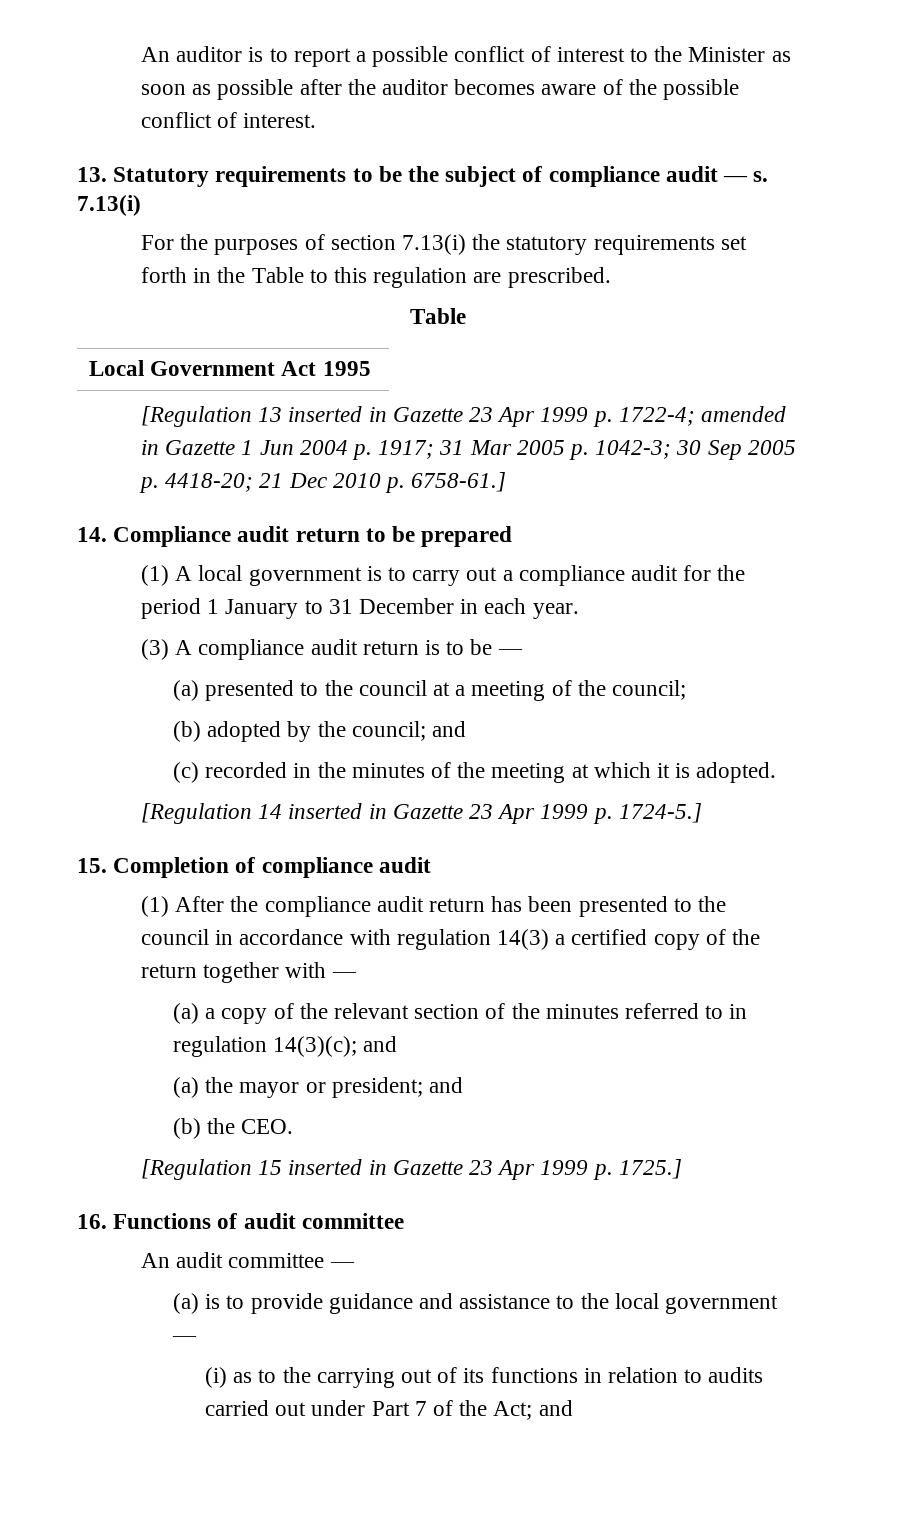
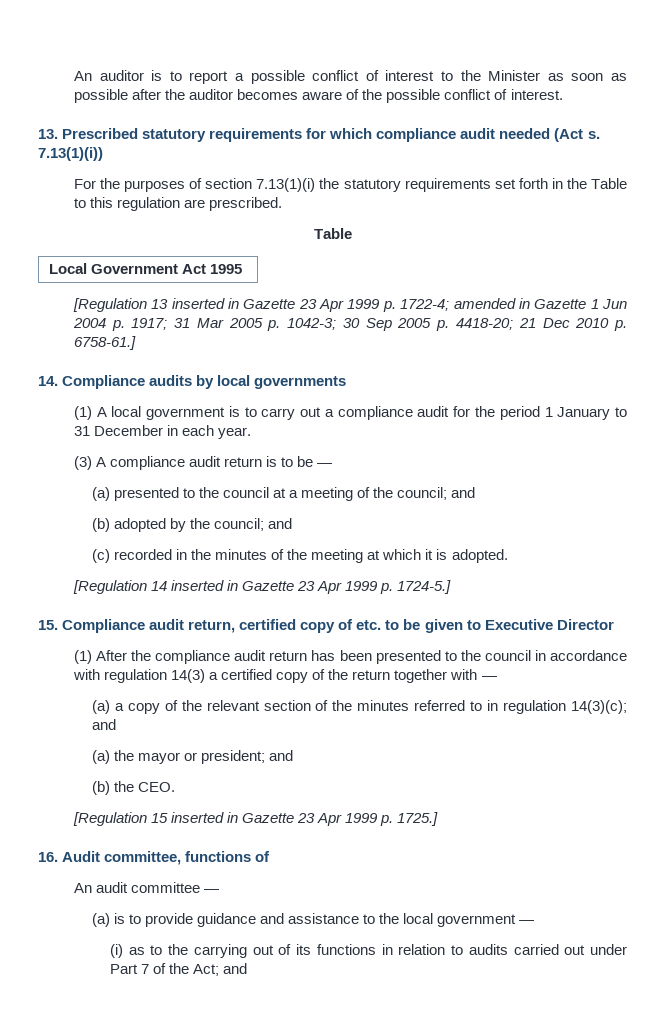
[113,166,769,187] [77,195,141,216] Statutory requirements to be the subject of compliance audit — s. 7.13(i) -> [62,128,600,142] [38,147,103,161] Prescribed statutory requirements for which compliance audit needed (Act s. 7.13(1)(i))
[402,234,467,255] 7.13(i) -> [256,178,316,192] 7.13(1)(i)
[237,526,513,547] audit return to be prepared -> [149,375,347,389] audits by local governments
(687, 690) none -> [451,487,476,498] and
[113,857,431,878] Completion of compliance audit -> [62,619,614,633] Compliance audit return, certified copy of etc. to be given to Executive Director
[113,1213,404,1229] Functions of audit committee -> [62,851,271,865] Audit committee, functions of

